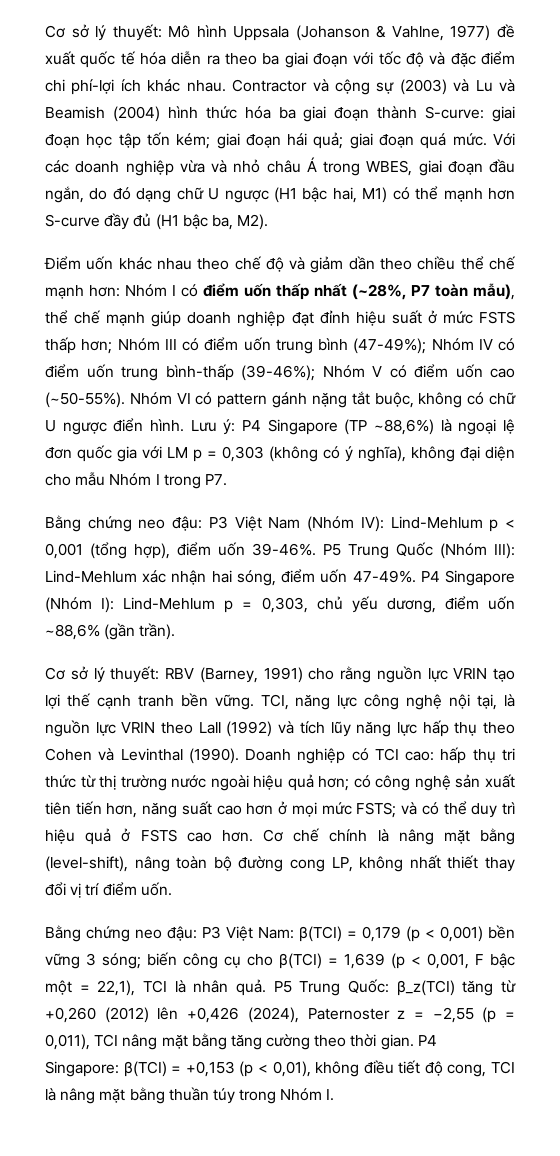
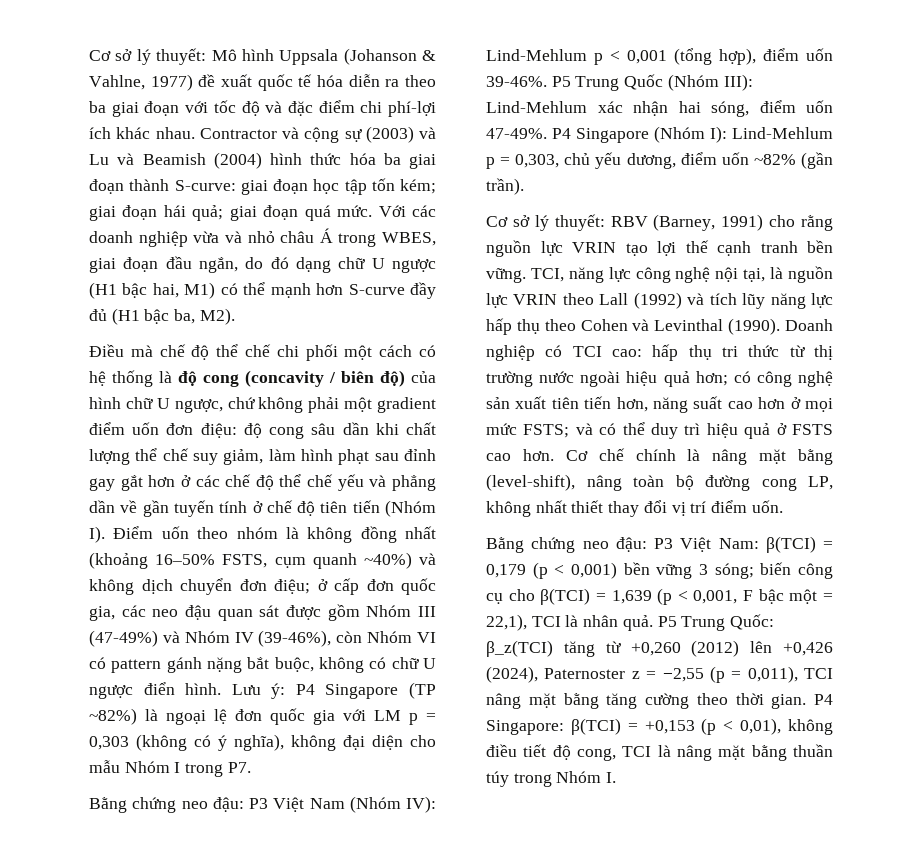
[44,256,516,273] [45,283,515,300] [45,310,515,327] [45,337,515,354] [45,364,515,381] [45,392,125,408] Điểm uốn khác nhau theo chế độ và giảm dần theo chiều thể chế mạnh hơn: Nhóm I có điểm uốn thấp nhất (~28%, P7 toàn mẫu), thể chế mạnh giúp doanh nghiệp đạt đỉnh hiệu suất ở mức FSTS thấp hơn; Nhóm III có điểm uốn trung bình (47-49%); Nhóm IV có điểm uốn trung bình-thấp (39-46%); Nhóm V có điểm uốn cao (~50-55%). -> [89,344,437,361] [89,370,436,387] [89,397,436,413] [89,422,436,439] [89,448,436,465] [89,474,436,491] [89,500,437,517] [89,526,436,543] [89,552,436,569] [89,578,436,595] [89,604,436,621] [89,630,363,647] Điều mà chế độ thể chế chi phối một cách có hệ thống là độ cong (concavity / biên độ) của hình chữ U ngược, chứ không phải một gradient điểm uốn đơn điệu: độ cong sâu dần khi chất lượng thể chế suy giảm, làm hình phạt sau đỉnh gay gắt hơn ở các chế độ thể chế yếu và phẳng dần về gần tuyến tính ở chế độ tiên tiến (Nhóm I). Điểm uốn theo nhóm là không đồng nhất (khoảng 16–50% FSTS, cụm quanh ~40%) và không dịch chuyển đơn điệu; ở cấp đơn quốc gia, các neo đậu quan sát được gồm Nhóm III (47-49%) và Nhóm IV (39-46%), còn
[351,391,370,405] tắt -> [247,657,270,669] bắt
[374,419,434,435] ~88,6%) -> [89,708,137,725] ~82%)
[45,624,100,640] ~88,6% -> [753,154,796,165] ~82%

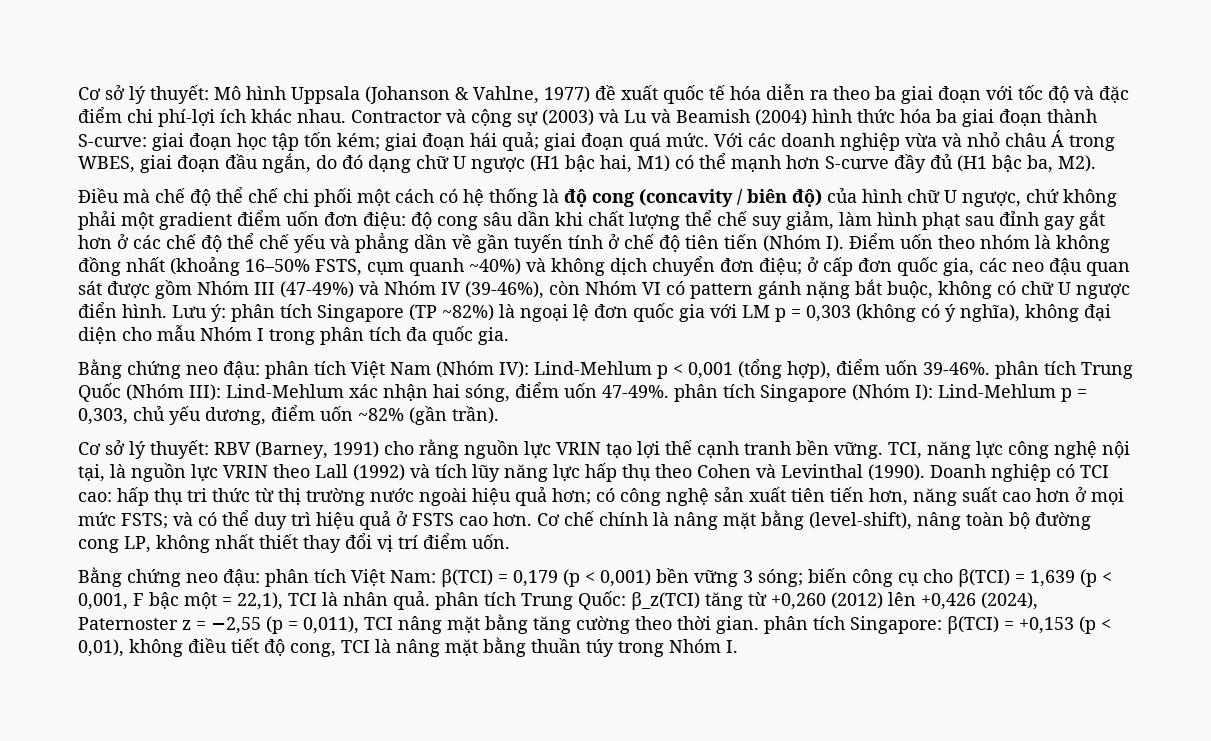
[295,684,315,695] P4 -> [231,304,312,322] phân tích
[227,762,251,773] [89,797,268,813] P7. // Bằng chứng neo đậu: P3 -> [320,326,509,345] [78,359,346,379] phân tích đa quốc gia. // Bằng chứng neo đậu: phân tích
[551,76,571,87] P5 -> [995,361,1076,379] phân tích
[552,128,571,139] P4 -> [674,384,755,402] phân tích
[654,538,673,549] P3 -> [265,569,346,587] phân tích
[657,616,677,627] P5 -> [435,592,516,610] phân tích
[814,694,833,705] P4 -> [764,616,845,634] phân tích

